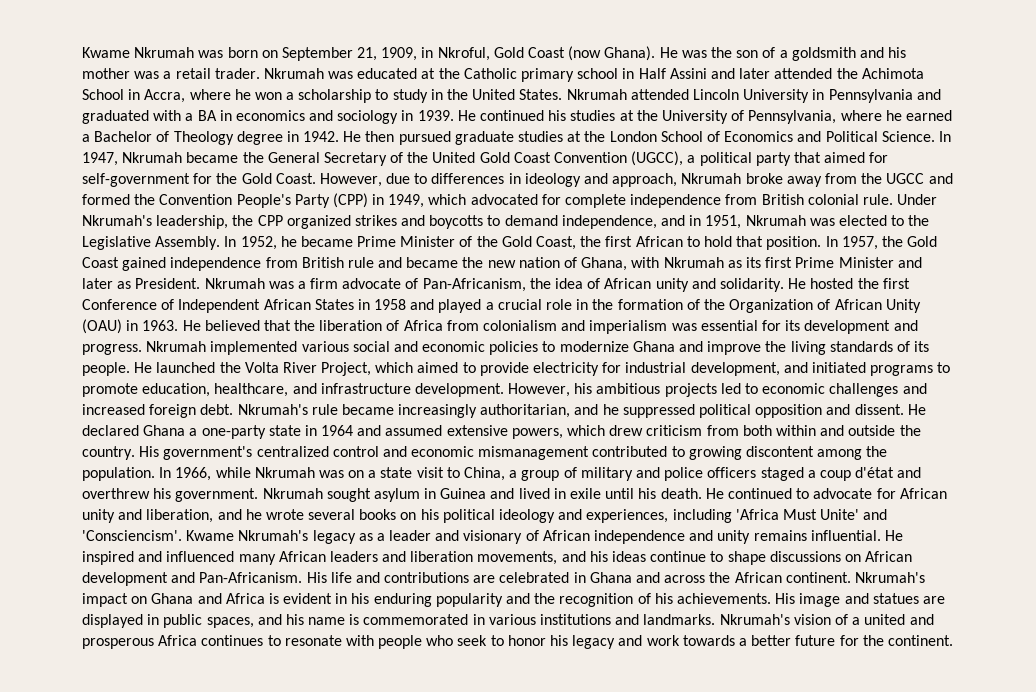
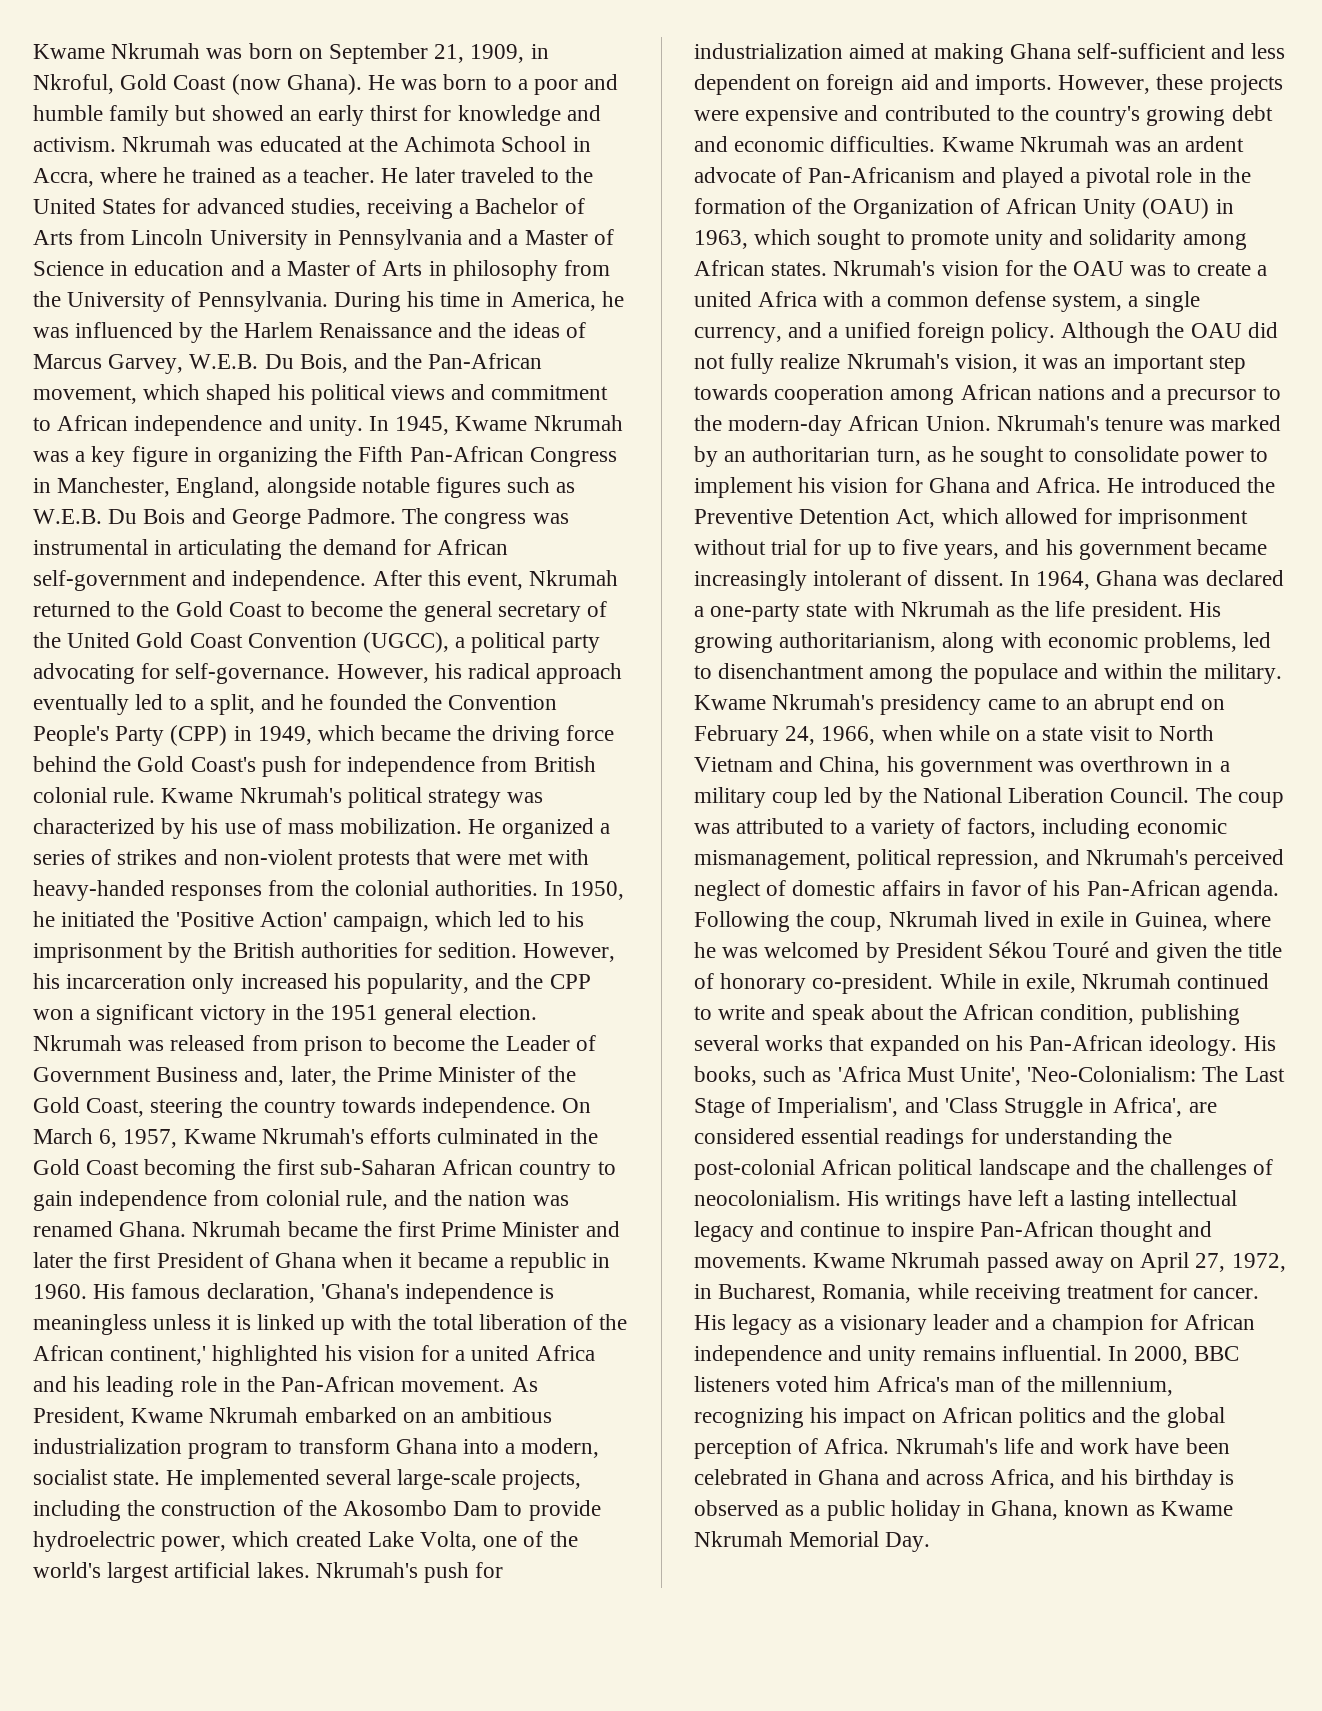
[710,47,907,61] [82,68,260,79] the son of a goldsmith and his mother was a retail trader. -> [443,74,619,95] [33,105,601,126] [33,137,116,152] born to a poor and humble family but showed an early thirst for knowledge and activism.
[463,68,858,82] Catholic primary school in Half Assini and later attended the -> (399, 144) none
[254,89,689,103] won a scholarship to study in the United States. Nkrumah attended -> [191,167,594,183] [33,198,585,219] [33,229,126,245] trained as a teacher. He later traveled to the United States for advanced studies, receiving a Bachelor of Arts from
[82,110,952,124] [82,131,951,145] [82,152,387,166] graduated with a BA in economics and sociology in 1939. He continued his studies at the University of Pennsylvania, where he earned a Bachelor of Theology degree in 1942. He then pursued graduate studies at the London School of Economics and Political Science. In 1947, Nkrumah became the General Secretary -> [508,229,614,245] [33,260,611,281] [33,291,624,312] [33,322,586,343] [33,353,543,374] [33,384,609,405] [33,415,623,436] [33,446,617,467] [33,477,576,498] [33,508,569,529] [33,539,509,560] [33,570,619,591] [33,601,581,622] a Master of Science in education and a Master of Arts in philosophy from the University of Pennsylvania. During his time in America, he was influenced by the Harlem Renaissance and the ideas of Marcus Garvey, W.E.B. Du Bois, and the Pan-African movement, which shaped his political views and commitment to African independence and unity. In 1945, Kwame Nkrumah was a key figure in organizing the Fifth Pan-African Congress in Manchester, England, alongside notable figures such as W.E.B. Du Bois and George Padmore. The congress was instrumental in articulating the demand for African self-government and independence. After this event, Nkrumah returned to the Gold Coast to become the general secretary
[793,152,889,163] [82,173,953,187] [82,194,130,205] that aimed for self-government for the Gold Coast. However, due to differences in ideology and approach, Nkrumah broke away from the UGCC and formed -> [33,663,623,684] [33,694,408,715] advocating for self-governance. However, his radical approach eventually led to a split, and he founded
[470,194,627,208] advocated for complete -> [381,725,614,746] [33,756,342,777] became the driving force behind the Gold Coast's push for
[897,194,938,205] [82,215,930,229] [82,236,353,250] Under Nkrumah's leadership, the CPP organized strikes and boycotts to demand independence, and in 1951, Nkrumah was elected to the Legislative Assembly. In 1952, he became -> [161,787,544,808] [33,818,610,839] [33,849,589,870] [33,880,625,901] [33,911,584,932] [33,942,616,963] [33,973,591,994] [33,1004,537,1025] [33,1035,596,1056] [33,1066,371,1086] Kwame Nkrumah's political strategy was characterized by his use of mass mobilization. He organized a series of strikes and non-violent protests that were met with heavy-handed responses from the colonial authorities. In 1950, he initiated the 'Positive Action' campaign, which led to his imprisonment by the British authorities for sedition. However, his incarceration only increased his popularity, and the CPP won a significant victory in the 1951 general election. Nkrumah was released from prison to become the Leader of Government Business and, later, the
[580,236,938,250] [82,257,761,271] the first African to hold that position. In 1957, the Gold Coast gained independence from British rule and became the new nation of Ghana, with Nkrumah as its -> [150,1097,592,1118] [33,1128,598,1148] [33,1159,616,1180] [33,1190,569,1211] [33,1221,392,1237] steering the country towards independence. On March 6, 1957, Kwame Nkrumah's efforts culminated in the Gold Coast becoming the first sub-Saharan African country to gain independence from colonial rule, and the nation was renamed Ghana. Nkrumah became the
[117,278,910,292] [82,299,407,313] as President. Nkrumah was a firm advocate of Pan-Africanism, the idea of African unity and solidarity. He hosted the first Conference of Independent African States in 1958 -> [79,1252,611,1273] [33,1283,555,1304] [33,1314,628,1335] [33,1345,595,1366] [33,1376,538,1397] [33,1407,553,1427] [33,1438,600,1459] [33,1469,582,1490] [33,1500,601,1521] [33,1531,578,1552] [33,1562,504,1583] [694,43,1286,64] [694,74,1283,95] [694,105,1273,126] [694,136,1245,152] [694,167,956,183] the first President of Ghana when it became a republic in 1960. His famous declaration, 'Ghana's independence is meaningless unless it is linked up with the total liberation of the African continent,' highlighted his vision for a united Africa and his leading role in the Pan-African movement. As President, Kwame Nkrumah embarked on an ambitious industrialization program to transform Ghana into a modern, socialist state. He implemented several large-scale projects, including the construction of the Akosombo Dam to provide hydroelectric power, which created Lake Volta, one of the world's largest artificial lakes. Nkrumah's push for industrialization aimed at making Ghana self-sufficient and less dependent on foreign aid and imports. However, these projects were expensive and contributed to the country's growing debt and economic difficulties. Kwame Nkrumah was an ardent advocate of Pan-Africanism
[497,299,542,310] crucial -> [1086,167,1151,188] pivotal
[142,320,918,334] [82,341,930,355] [82,362,951,376] [82,383,927,397] [82,404,926,418] [82,425,921,439] [82,446,888,460] [82,467,344,481] 1963. He believed that the liberation of Africa from colonialism and imperialism was essential for its development and progress. Nkrumah implemented various social and economic policies to modernize Ghana and improve the living standards of its people. He launched the Volta River Project, which aimed to provide electricity for industrial development, and initiated programs to promote education, healthcare, and infrastructure development. However, his ambitious projects led to economic challenges and increased foreign debt. Nkrumah's rule became increasingly authoritarian, and he suppressed political opposition and dissent. He declared Ghana a one-party state in 1964 and assumed extensive powers, which drew criticism from both within and outside the country. His government's centralized control and economic mismanagement contributed to growing discontent among the population. In 1966, while Nkrumah was -> [694,229,1247,250] [694,260,1268,276] [694,291,1200,312] [694,322,1278,343] [694,353,1246,374] [694,384,1281,405] [694,415,1282,436] [694,446,1269,467] [694,477,1275,498] [694,508,1249,529] [694,539,1268,560] [694,570,1284,591] [694,601,1221,622] [694,632,1272,653] [694,663,1282,684] [694,694,1225,715] [694,725,990,746] 1963, which sought to promote unity and solidarity among African states. Nkrumah's vision for the OAU was to create a united Africa with a common defense system, a single currency, and a unified foreign policy. Although the OAU did not fully realize Nkrumah's vision, it was an important step towards cooperation among African nations and a precursor to the modern-day African Union. Nkrumah's tenure was marked by an authoritarian turn, as he sought to consolidate power to implement his vision for Ghana and Africa. He introduced the Preventive Detention Act, which allowed for imprisonment without trial for up to five years, and his government became increasingly intolerant of dissent. In 1964, Ghana was declared a one-party state with Nkrumah as the life president. His growing authoritarianism, along with economic problems, led to disenchantment among the populace and within the military. Kwame Nkrumah's presidency came to an abrupt end on February 24, 1966, when while
[464,467,922,481] [82,488,947,502] [82,509,888,523] [82,530,309,541] China, a group of military and police officers staged a coup d'état and overthrew his government. Nkrumah sought asylum in Guinea and lived in exile until his death. He continued to advocate for African unity and liberation, and he wrote several books on his political ideology and experiences, including 'Africa Must Unite' and 'Consciencism'. Kwame Nkrumah's -> [1159,725,1215,741] [694,756,1230,777] [694,787,1284,808] [694,818,1227,839] [694,849,1285,870] [694,880,1279,901] [694,911,1271,932] [694,941,1283,963] [694,973,1270,994] [694,1004,1240,1025] [694,1035,1276,1056] [694,1066,1285,1086] [694,1097,1217,1118] [694,1128,1173,1149] [694,1159,1274,1180] [694,1190,1238,1211] [694,1221,1213,1242] [694,1252,1286,1273] [694,1283,1260,1304] [694,1315,726,1330] North Vietnam and China, his government was overthrown in a military coup led by the National Liberation Council. The coup was attributed to a variety of factors, including economic mismanagement, political repression, and Nkrumah's perceived neglect of domestic affairs in favor of his Pan-African agenda. Following the coup, Nkrumah lived in exile in Guinea, where he was welcomed by President Sékou Touré and given the title of honorary co-president. While in exile, Nkrumah continued to write and speak about the African condition, publishing several works that expanded on his Pan-African ideology. His books, such as 'Africa Must Unite', 'Neo-Colonialism: The Last Stage of Imperialism', and 'Class Struggle in Africa', are considered essential readings for understanding the post-colonial African political landscape and the challenges of neocolonialism. His writings have left a lasting intellectual legacy and continue to inspire Pan-African thought and movements. Kwame Nkrumah passed away on April 27, 1972, in Bucharest, Romania, while receiving treatment for cancer. His
(385, 537) none -> [839,1315,927,1335] visionary
[463,530,539,544] visionary of -> [1035,1314,1178,1335] a champion for
[884,530,903,541] [82,551,913,565] [82,572,496,586] He inspired and influenced many African leaders and liberation movements, and his ideas continue to shape discussions on African development and Pan-Africanism. His life and contributions are -> [1108,1346,1240,1365] [694,1376,1174,1396] [694,1407,1225,1428] [694,1438,1230,1459] In 2000, BBC listeners voted him Africa's man of the millennium, recognizing his impact on African politics and the global perception of Africa. Nkrumah's life and work have been
[709,572,925,583] [82,593,945,607] [82,614,934,628] [82,635,953,649] the African continent. Nkrumah's impact on Ghana and Africa is evident in his enduring popularity and the recognition of his achievements. His image and statues are displayed in public spaces, and his name is commemorated in various institutions and landmarks. Nkrumah's vision of a united and prosperous Africa continues to resonate with people who seek to honor his legacy and work towards a better future for the continent. -> [990,1469,1234,1490] [694,1500,1233,1521] [694,1531,931,1552] Africa, and his birthday is observed as a public holiday in Ghana, known as Kwame Nkrumah Memorial Day.

